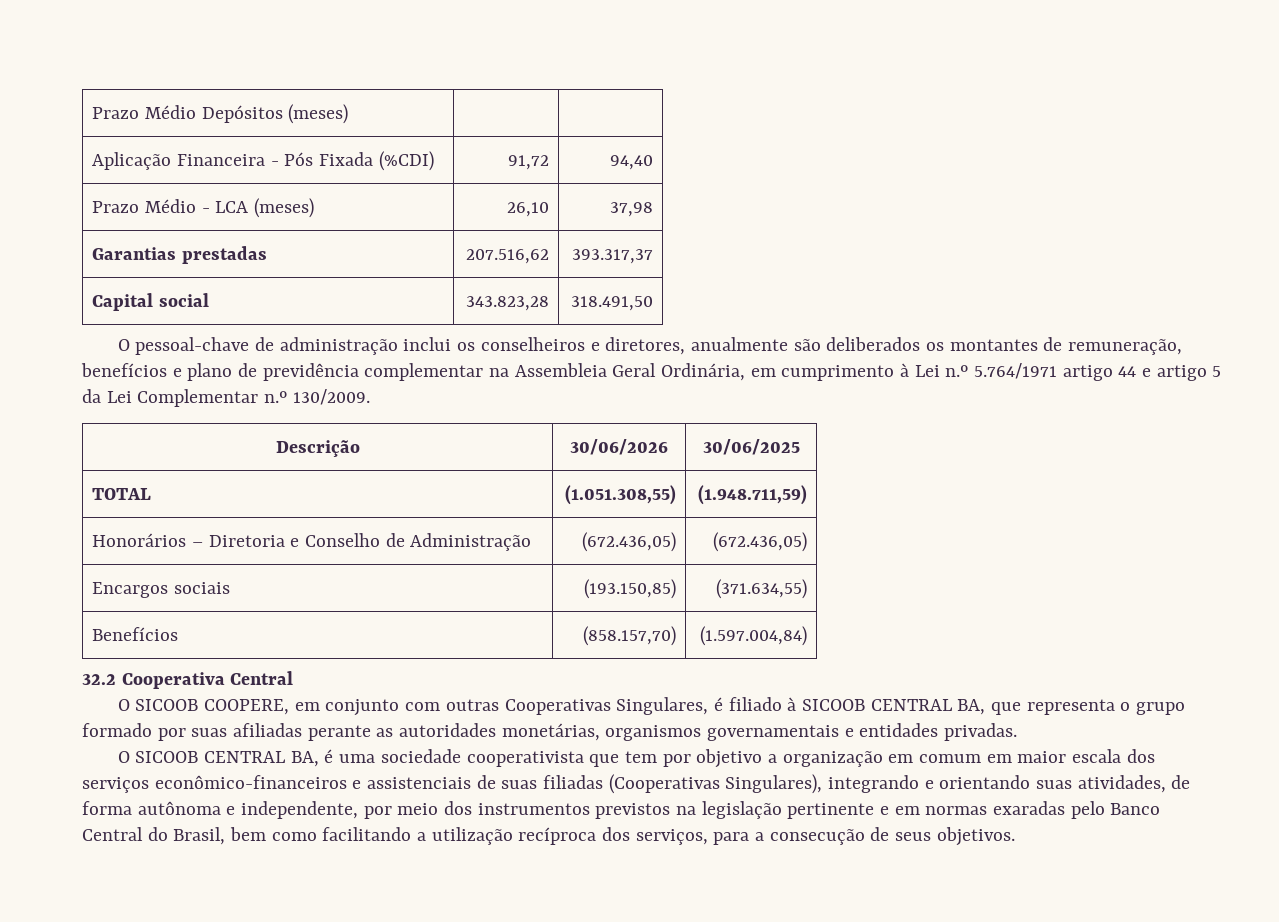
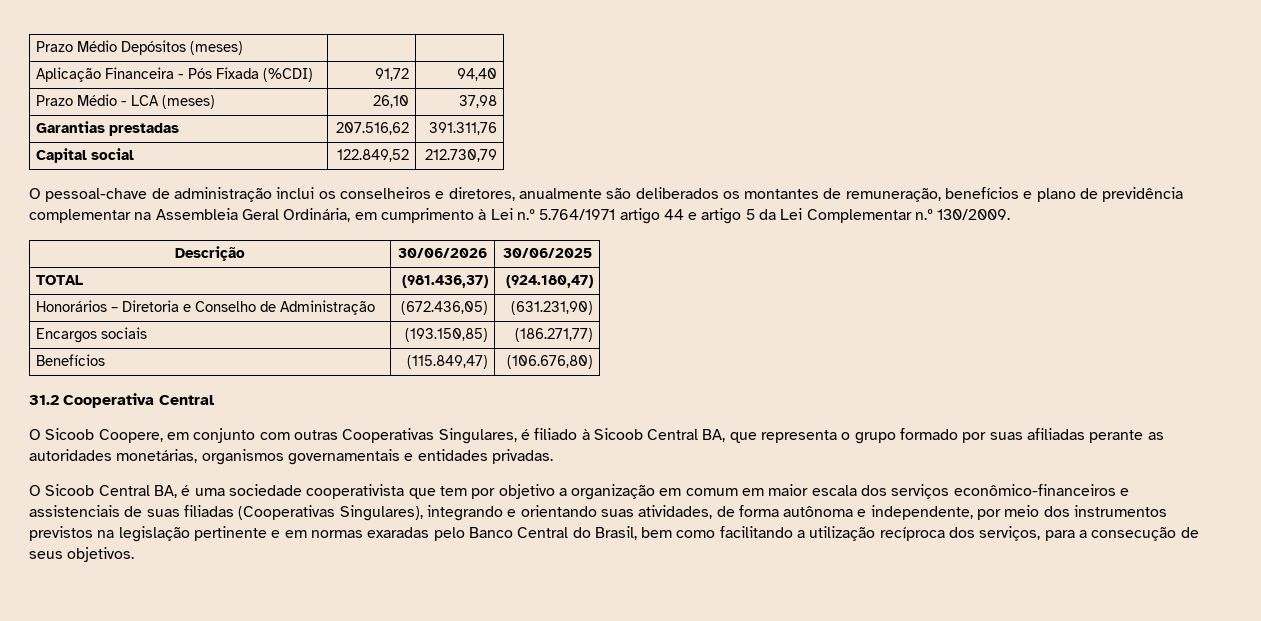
[571,249,653,264] 393.317,37 -> [428,122,497,135] 391.311,76
[465,296,549,311] [570,296,653,311] 343.823,28 | 318.491,50 -> [336,149,409,162] [424,149,497,162] 122.849,52 | 212.730,79
[564,485,676,505] [697,485,807,505] (1.051.308,55) | (1.948.711,59) -> [401,275,488,288] [505,275,593,288] (981.436,37) | (924.180,47)
[712,532,807,552] (672.436,05) -> [510,301,593,315] (631.231,90)
[715,579,807,599] (371.634,55) -> [514,328,593,342] (186.271,77)
[582,626,676,646] [699,626,807,646] [82,674,116,685] (858.157,70) | (1.597.004,84) // 32.2 -> [406,355,488,369] [506,355,593,369] [29,395,59,405] (115.849,47) | (106.676,80) // 31.2
[135,699,290,715] SICOOB COOPERE, -> [45,428,163,443] Sicoob Coopere,
[801,699,952,711] SICOOB CENTRAL -> [593,428,699,440] Sicoob Central
[135,751,286,763] SICOOB CENTRAL -> [45,484,150,496] Sicoob Central

